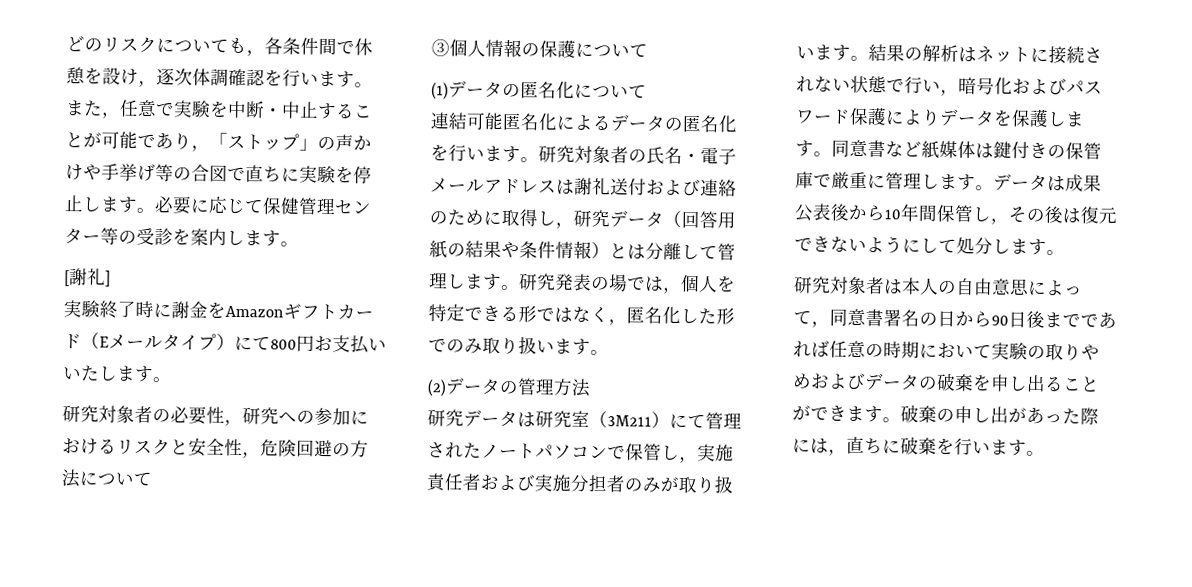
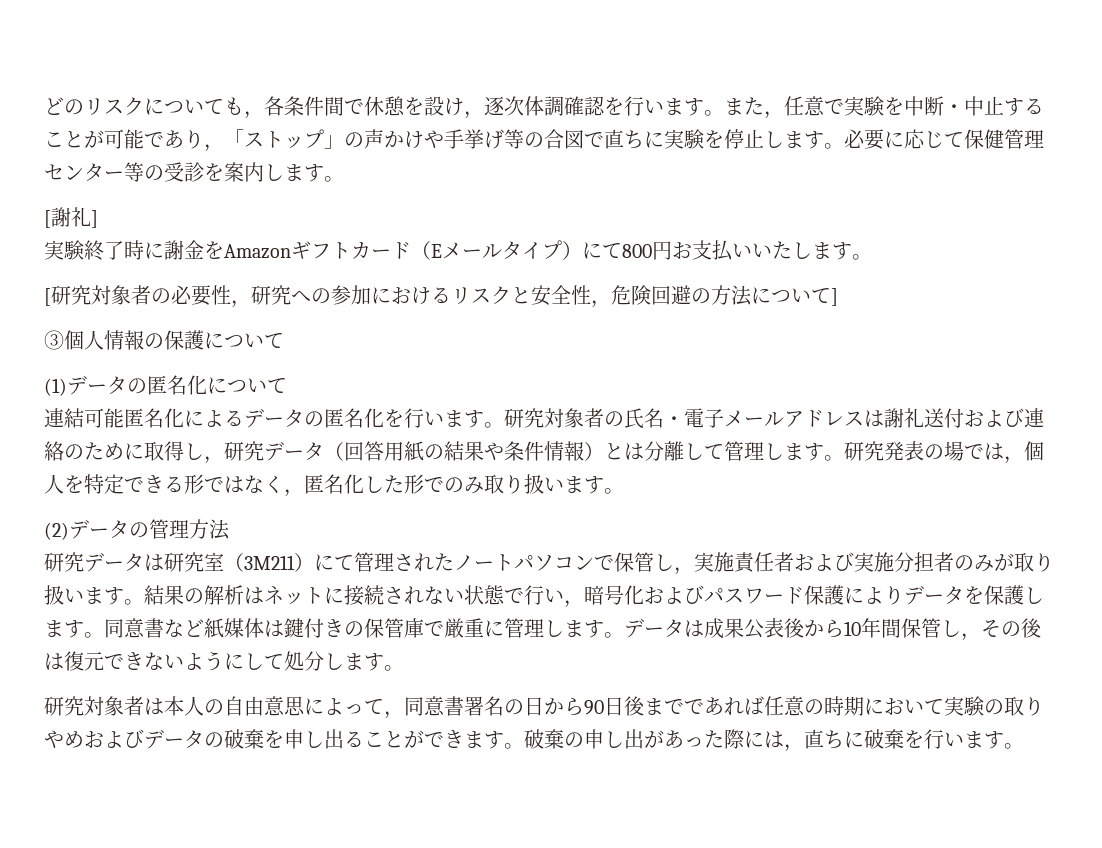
(172, 380) none -> [44,288,51,306] [
(152, 479) none -> [831,288,838,306] ]

